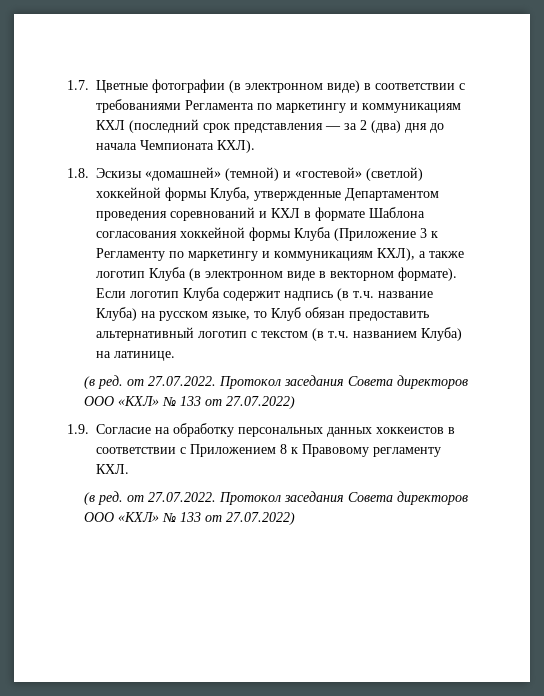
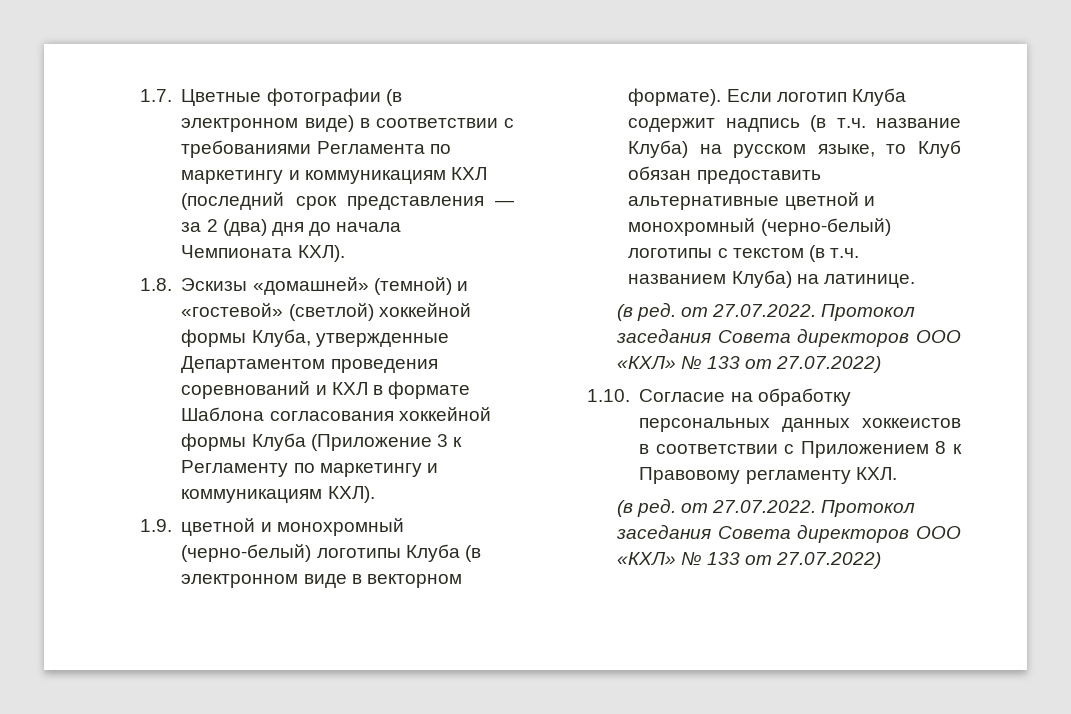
[376,248,464,261] [95,271,145,278] КХЛ), а также логотип -> [327,486,375,503] [139,518,404,536] [181,544,401,562] КХЛ). // 1.9. цветной и монохромный (черно-белый) логотипы
[95,327,247,341] альтернативный логотип -> [628,192,875,210] [628,218,891,236] [628,248,713,258] альтернативные цветной и монохромный (черно-белый) логотипы
[66,424,89,434] 1.9. -> [586,389,630,402] 1.10.

